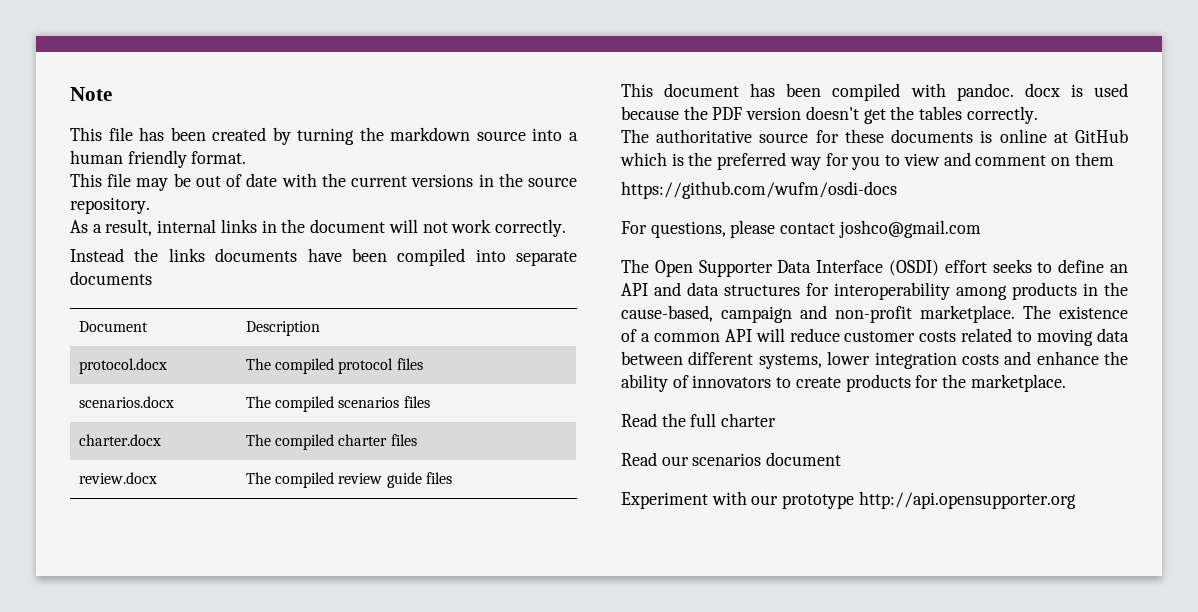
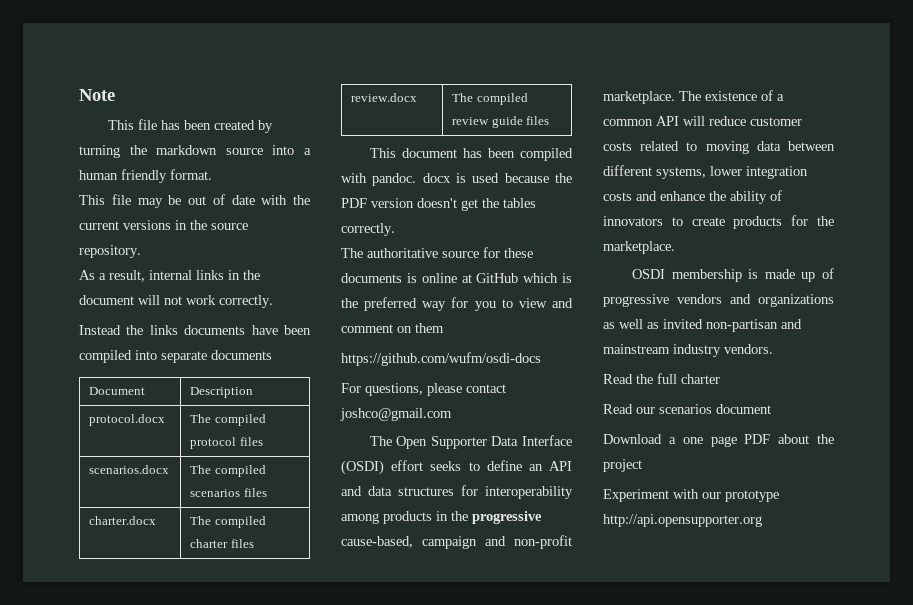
(1128, 289) none -> [472,511,542,524] progressive
(1066, 383) none -> [631,268,834,282] [603,294,834,307] [603,319,802,332] [603,344,773,357] // OSDI membership is made up of progressive vendors and organizations as well as invited non-partisan and mainstream industry vendors.
(842, 459) none -> [603,434,834,447] [603,459,642,472] // Download a one page PDF about the project

